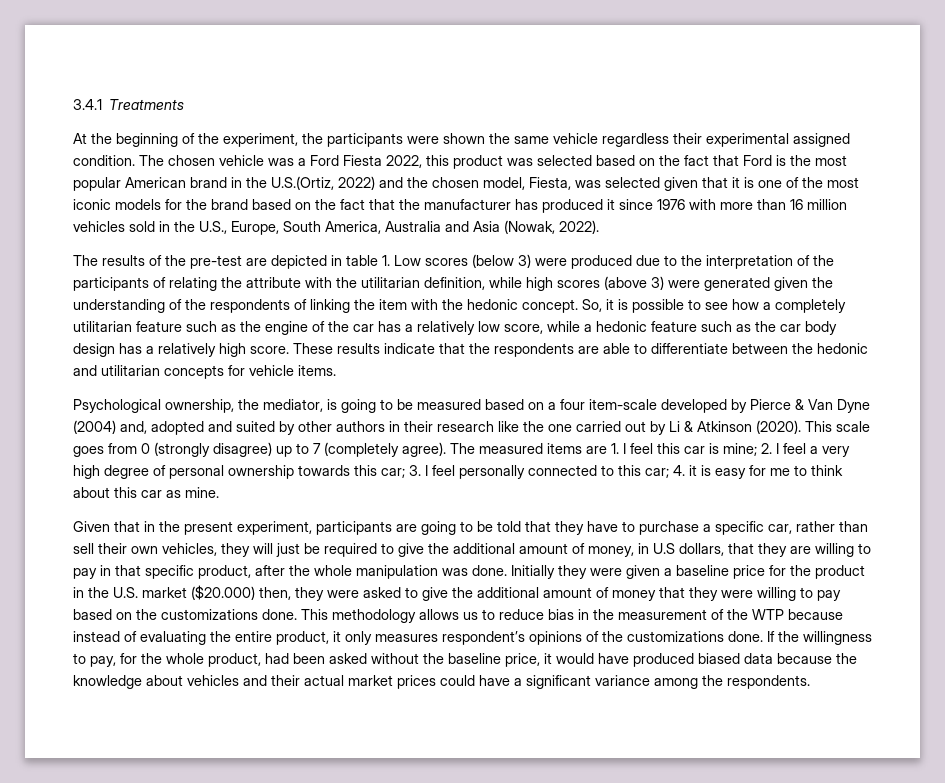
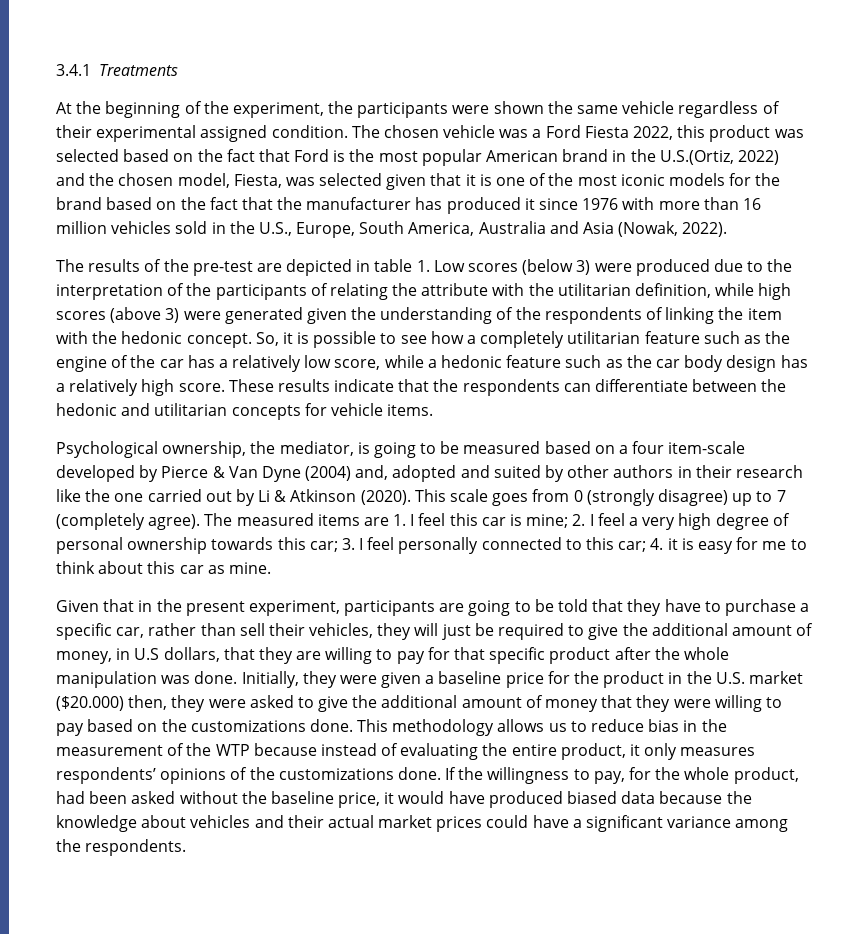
(669, 140) none -> [762,101,780,114] of
[578,343,647,354] are able to -> [563,383,591,392] can
[131,546,158,554] own -> (305, 629) none
[100,565,111,576] in -> [427,647,450,660] for
[198,565,251,579] product, -> [549,647,611,664] product
[511,565,555,579] Initially -> [241,671,299,688] Initially,
[442,631,525,645] respondent’s -> [56,767,156,784] respondents’

